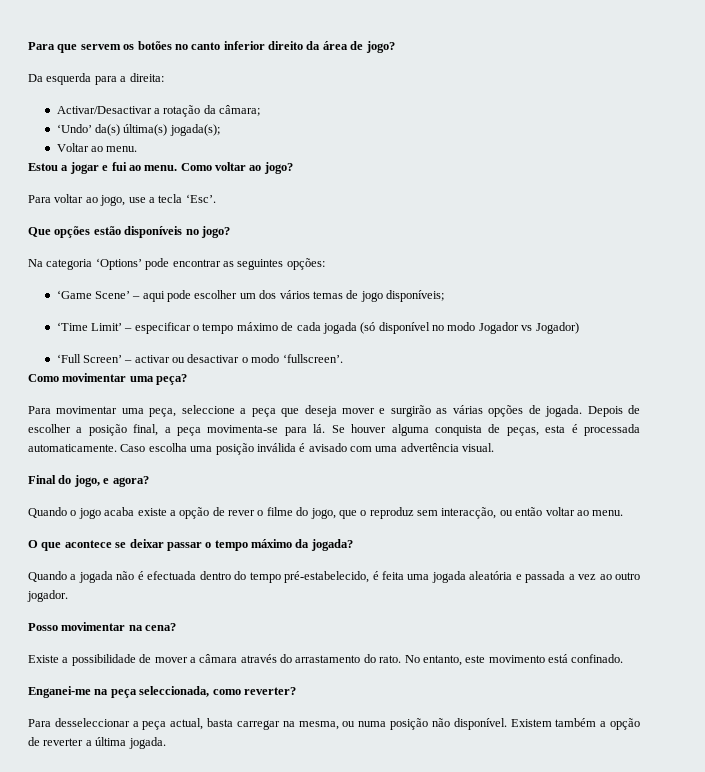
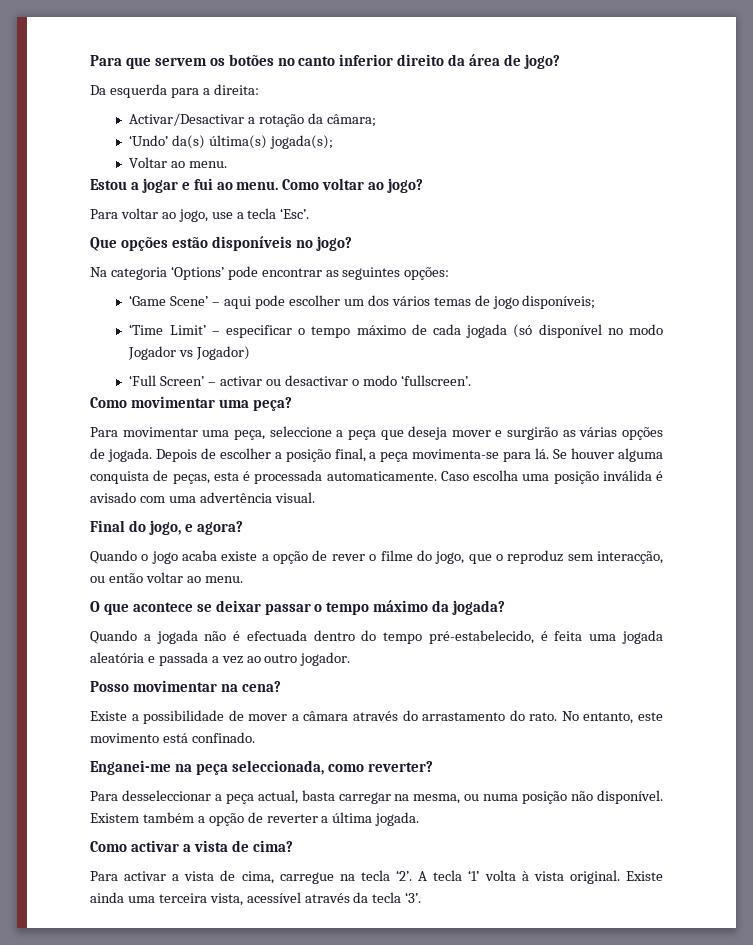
(166, 743) none -> [90,840,293,852] [90,870,664,884] [90,892,422,906] // Como activar a vista de cima? // Para activar a vista de cima, carregue na tecla ‘2’. A tecla ‘1’ volta à vista original. Existe ainda uma terceira vista, acessível através da tecla ‘3’.

